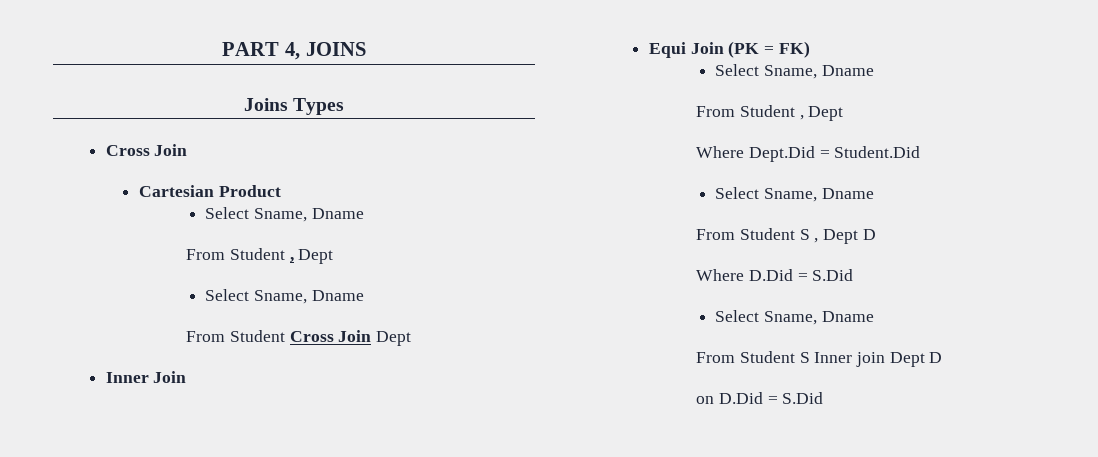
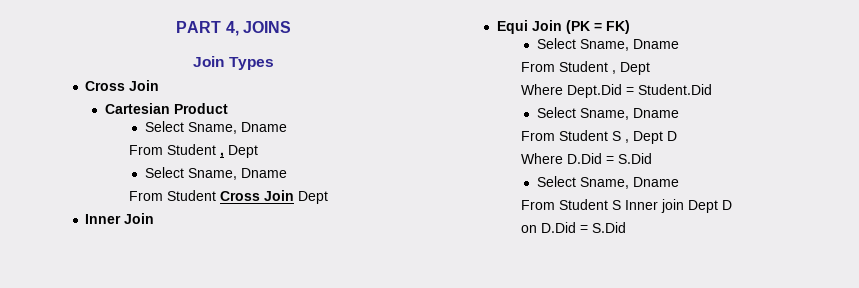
[243,98,288,111] Joins -> [193,56,225,67] Join

